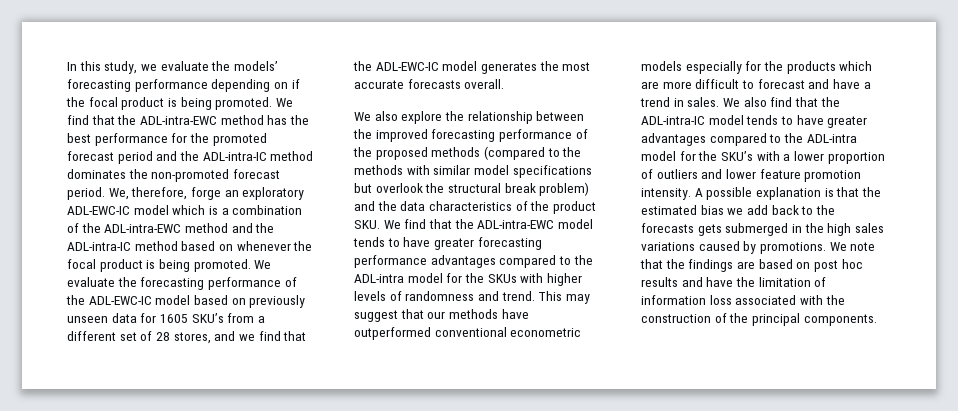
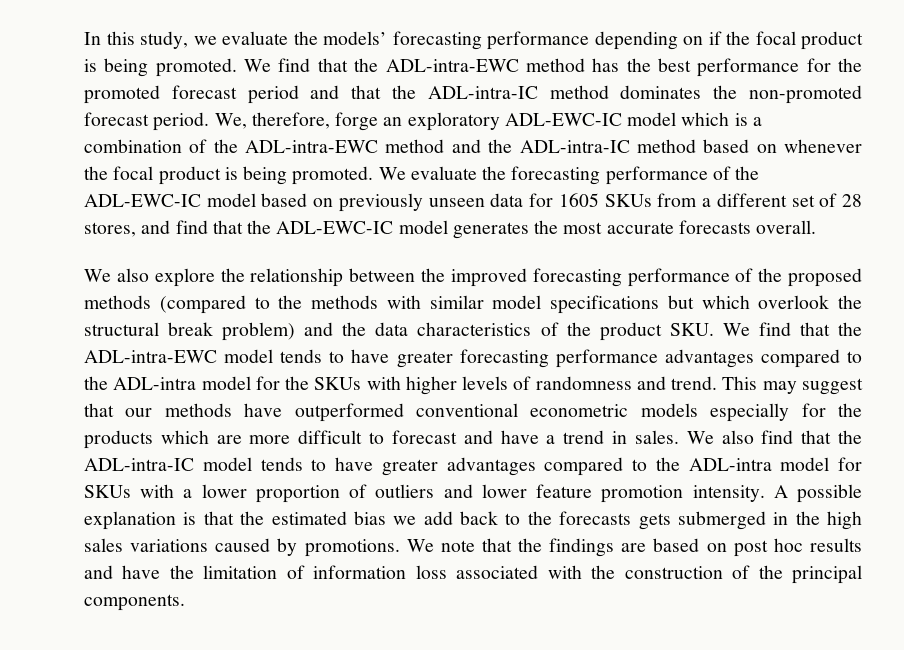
(178, 156) none -> [351,85,382,99] that
[191,313,224,323] SKU’s -> [604,194,652,207] SKUs
[238,334,255,341] we -> (171, 227) none
(372, 188) none -> [701,295,750,309] which
[698,151,753,161] the SKU’s -> [84,485,131,498] SKUs

